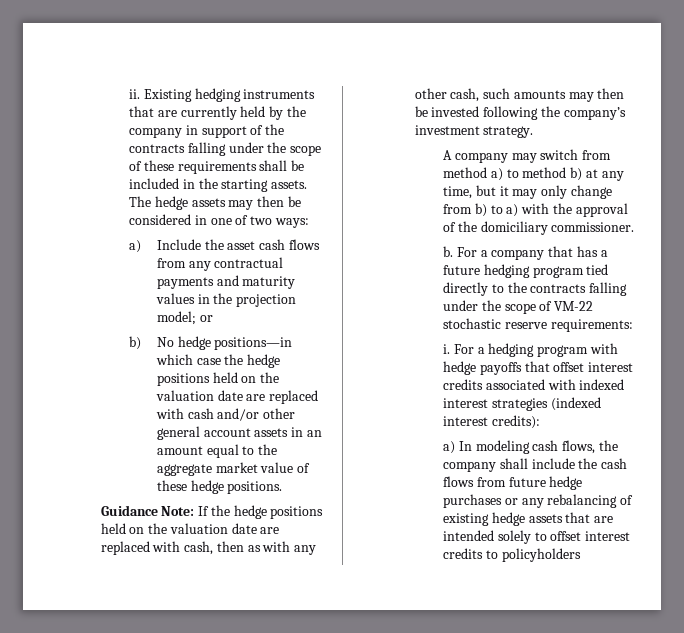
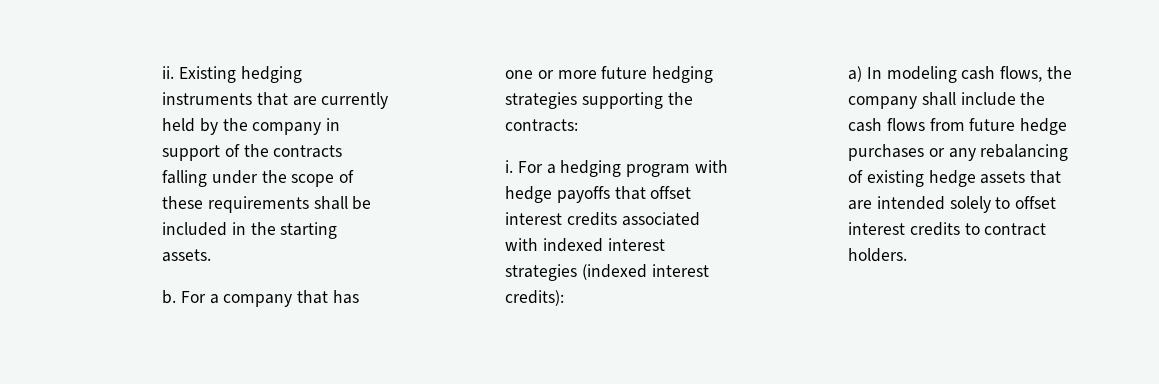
[129,196,301,210] [129,214,309,228] [129,239,320,253] [156,257,284,271] [156,275,296,289] [155,293,297,307] [156,311,213,325] [129,336,293,350] [155,354,281,368] [156,372,280,386] [155,390,319,404] [155,408,296,421] [156,426,322,440] [156,444,278,458] [156,462,311,476] [156,480,283,494] [100,505,324,519] [100,523,280,534] [100,541,317,555] [414,88,625,102] [414,106,626,120] [414,125,534,138] [443,149,612,163] [443,167,624,181] [443,185,612,199] [443,203,628,217] [443,221,635,235] The hedge assets may then be considered in one of two ways: // a) Include the asset cash flows from any contractual payments and maturity values in the projection model; or // b) No hedge positions—in which case the hedge positions held on the valuation date are replaced with cash and/or other general account assets in an amount equal to the aggregate market value of these hedge positions. // Guidance Note: If the hedge positions held on the valuation date are replaced with cash, then as with any other cash, such amounts may then be invested following the company’s investment strategy. // A company may switch from method a) to method b) at any time, but it may only change from b) to a) with the approval of the domiciliary commissioner. -> (212, 255) none
[600,250,608,257] [443,264,609,278] [443,282,628,296] [443,300,594,314] [443,318,633,332] a future hedging program tied directly to the contracts falling under the scope of VM-22 stochastic reserve requirements: -> [505,66,714,83] [505,92,693,109] [505,119,579,132] one or more future hedging strategies supporting the contracts:
[501,548,581,562] policyholders -> [984,223,1047,236] [848,248,908,262] contract holders.

